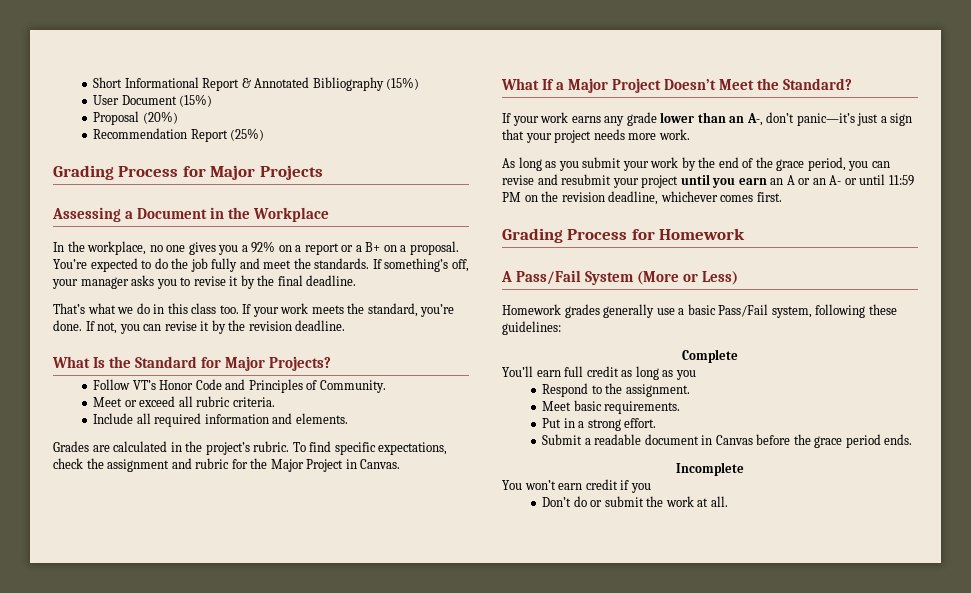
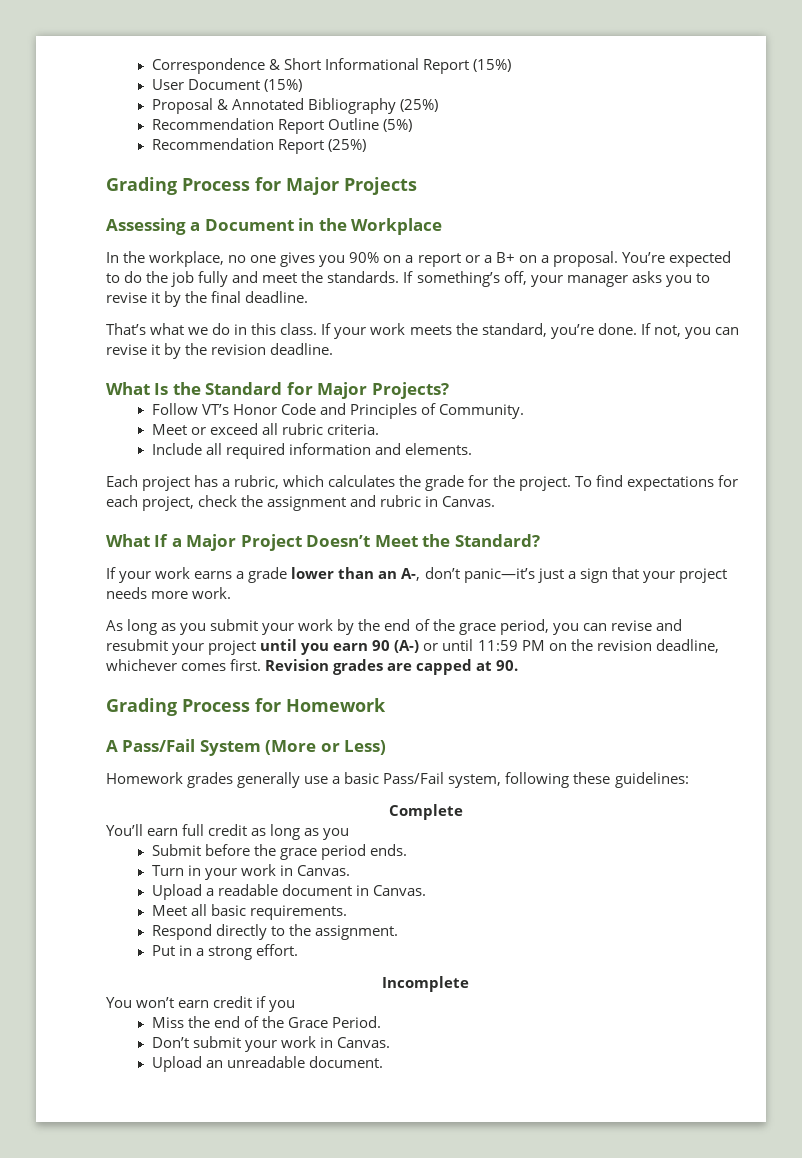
(93, 82) none -> [151,58,280,74] Correspondence &
[241,77,384,91] & Annotated Bibliography -> (469, 66) none
[142,111,178,124] (20%) -> [216,98,438,114] [151,118,412,134] & Annotated Bibliography (25%) // Recommendation Report Outline (5%)
[241,241,276,253] a 92% -> [349,252,380,263] 90%
[191,303,239,314] class too. -> [280,323,318,335] class.
[53,441,448,455] Grades are calculated in the project’s rubric. To find specific expectations, -> [106,475,738,491] [106,495,195,511] Each project has a rubric, which calculates the grade for the project. To find expectations for each project,
[231,458,344,472] for the Major Project -> (422, 501) none
[604,116,625,126] any -> [236,571,245,579] a
[770,175,842,185] an A or an A- -> [372,640,420,653] 90 (A-)
(782, 197) none -> [265,659,519,675] Revision grades are capped at 90.
(696, 375) none -> [151,844,407,860] [151,864,350,880] [151,884,426,900] [151,904,347,920] // Submit before the grace period ends. // Turn in your work in Canvas. // Upload a readable document in Canvas. // Meet all basic requirements.
(589, 390) none -> [215,924,267,940] directly
[542,400,681,414] // Meet basic requirements. -> (398, 932) none
[542,434,913,448] // Submit a readable document in Canvas before the grace period ends. -> (298, 950) none
[542,496,728,507] Don’t do or submit the work at all. -> [151,1016,381,1028] [151,1036,390,1052] [151,1056,383,1072] Miss the end of the Grace Period. // Don’t submit your work in Canvas. // Upload an unreadable document.

